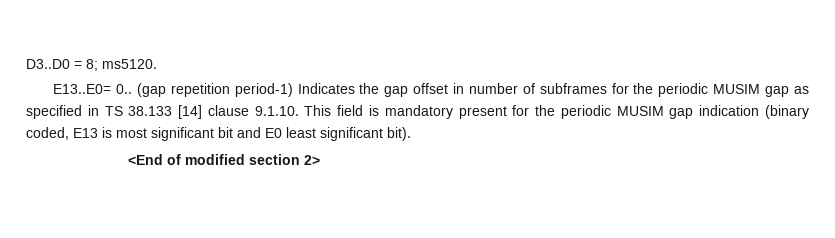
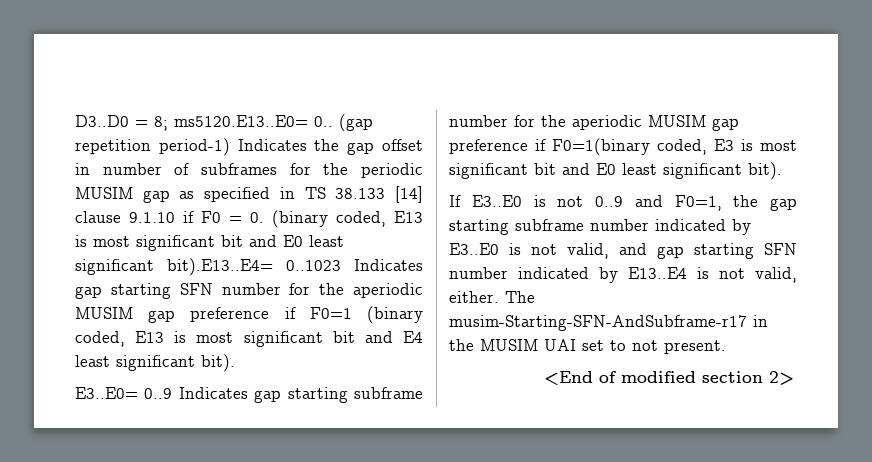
[102,59,157,69] [53,84,112,94] ms5120. // E13..E0= -> [174,115,308,127] ms5120.E13..E0=
[254,105,760,119] 9.1.10. This field is mandatory present for the periodic MUSIM gap indication -> [129,211,264,223] 9.1.10 if F0 = 0.
[387,127,411,141] bit). -> [167,258,423,276] [75,283,424,299] [75,306,423,324] [75,331,424,347] [75,354,235,372] [75,387,423,403] [449,115,739,131] [449,138,797,156] [449,162,782,180] [449,195,797,211] [449,219,751,235] [449,243,797,259] [449,267,797,283] [449,291,535,303] [449,315,768,331] [449,339,726,354] bit).E13..E4= 0..1023 Indicates gap starting SFN number for the aperiodic MUSIM gap preference if F0=1 (binary coded, E13 is most significant bit and E4 least significant bit). // E3..E0= 0..9 Indicates gap starting subframe number for the aperiodic MUSIM gap preference if F0=1(binary coded, E3 is most significant bit and E0 least significant bit). // If E3..E0 is not 0..9 and F0=1, the gap starting subframe number indicated by E3..E0 is not valid, and gap starting SFN number indicated by E13..E4 is not valid, either. The musim-Starting-SFN-AndSubframe-r17 in the MUSIM UAI set to not present.

